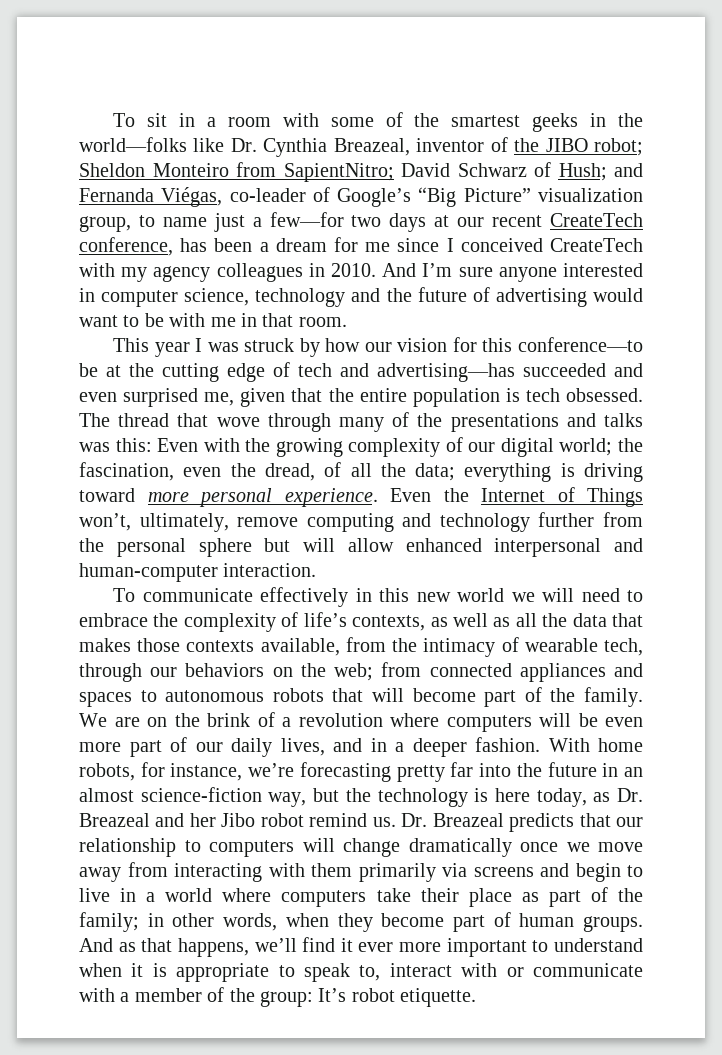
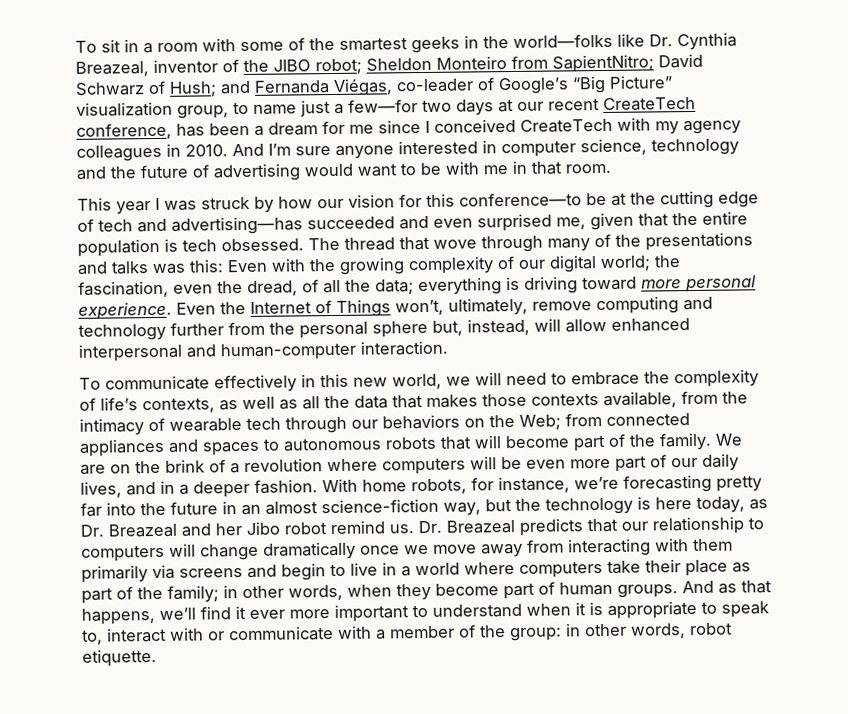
[264,538,291,552] but -> [432,318,530,336] but, instead,
[457,588,505,602] world -> [392,373,442,390] world,
[604,638,643,656] tech, -> [246,417,281,430] tech
[334,663,374,681] web; -> [519,414,561,430] Web;
[318,988,347,1002] It’s -> [565,623,686,639] in other words,

